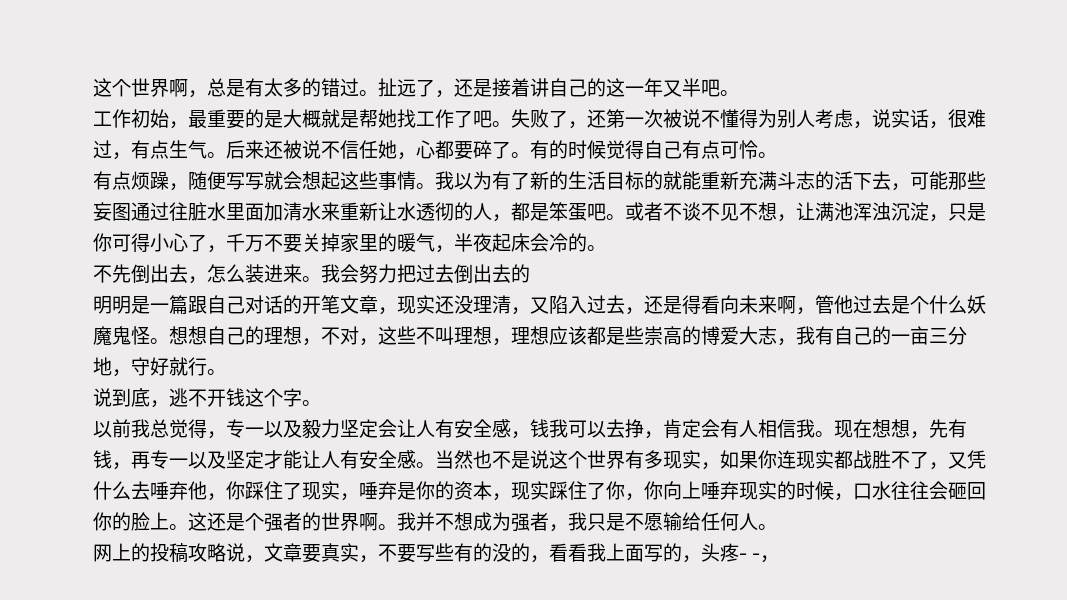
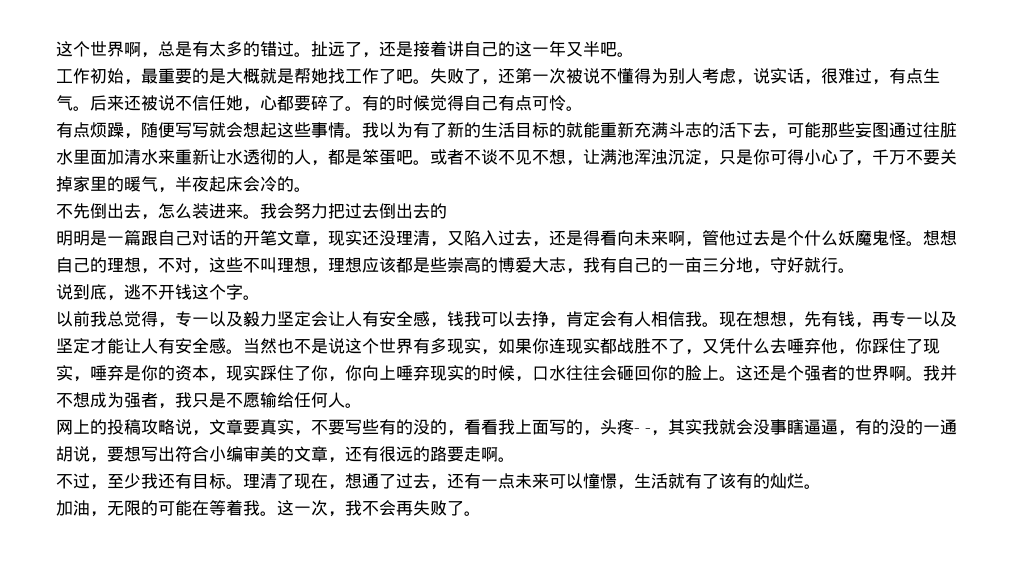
(780, 559) none -> [667,419,957,436] [56,446,515,463] [56,473,821,490] [56,500,481,517] 其实我就会没事瞎逼逼，有的没的一通胡说，要想写出符合小编审美的文章，还有很远的路要走啊。 // 不过，至少我还有目标。理清了现在，想通了过去，还有一点未来可以憧憬，生活就有了该有的灿烂。 // 加油，无限的可能在等着我。这一次，我不会再失败了。

